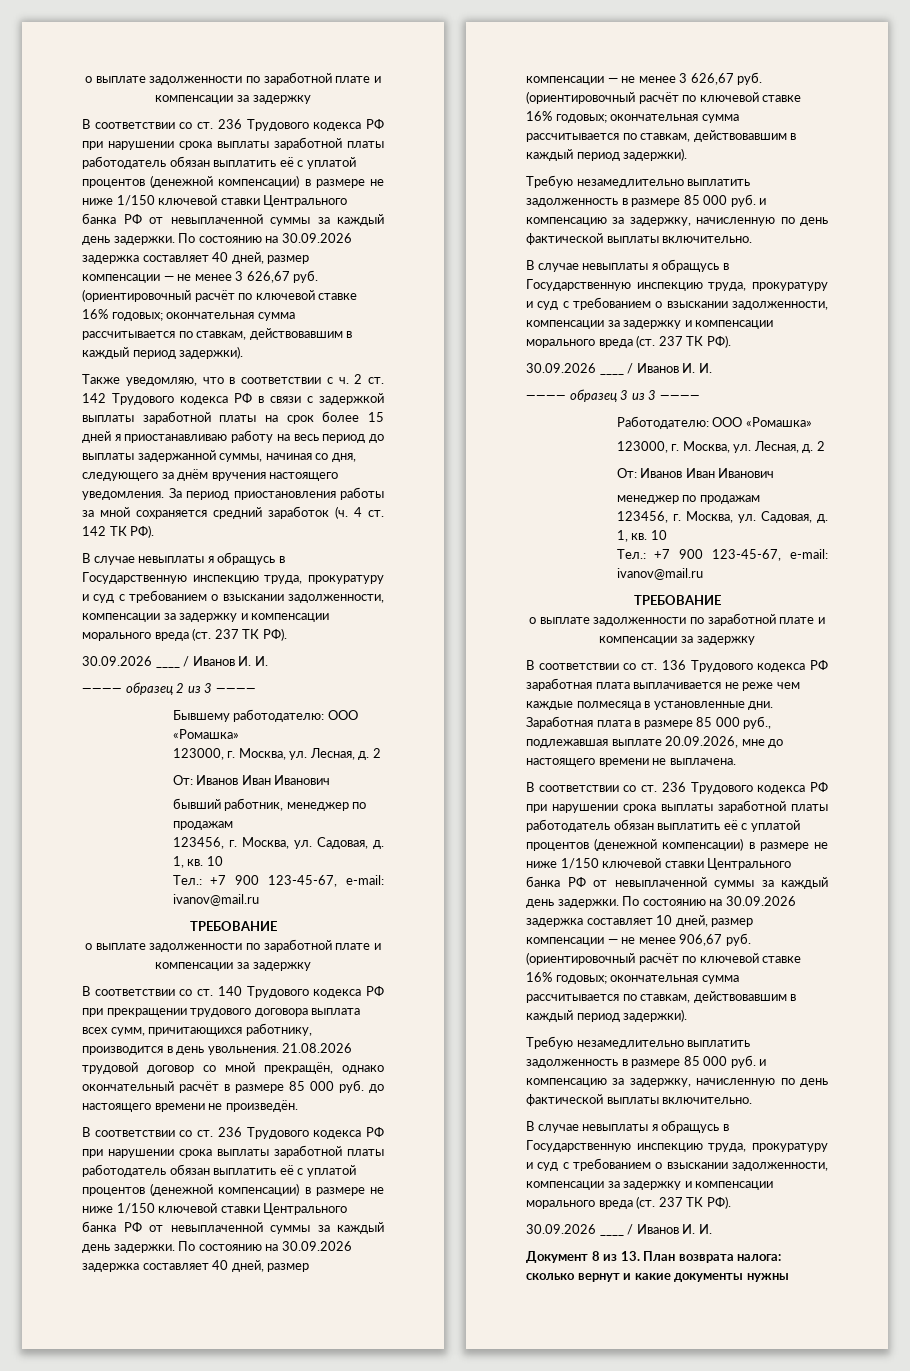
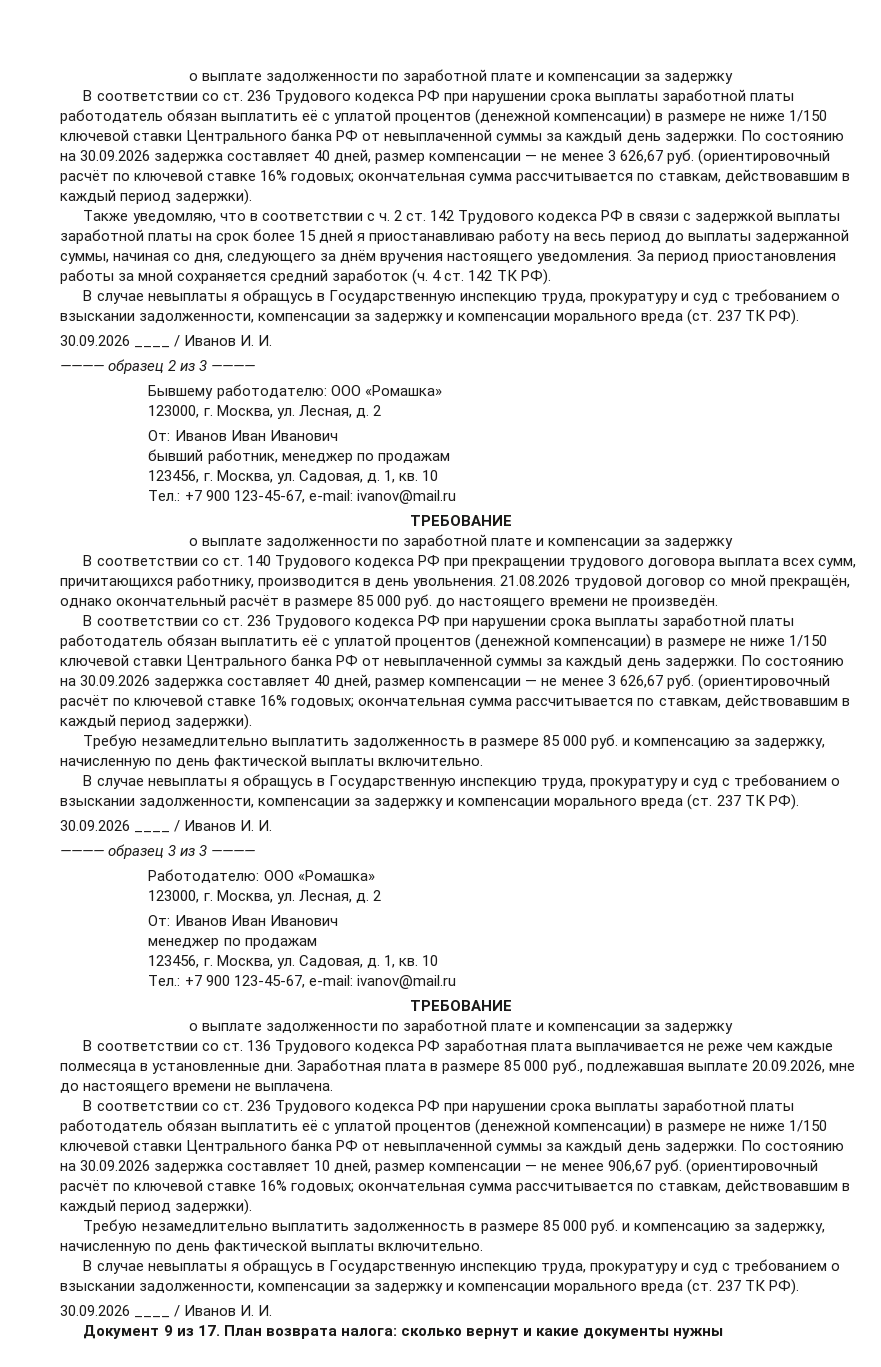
[591,1251,640,1261] 8 из 13. -> [163,1325,220,1336] 9 из 17.

